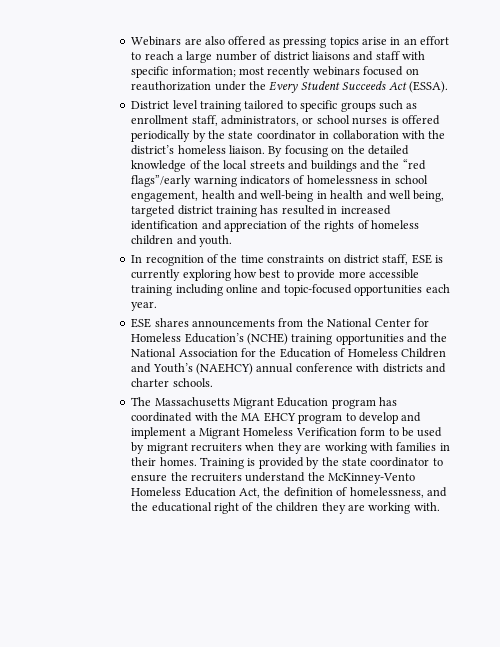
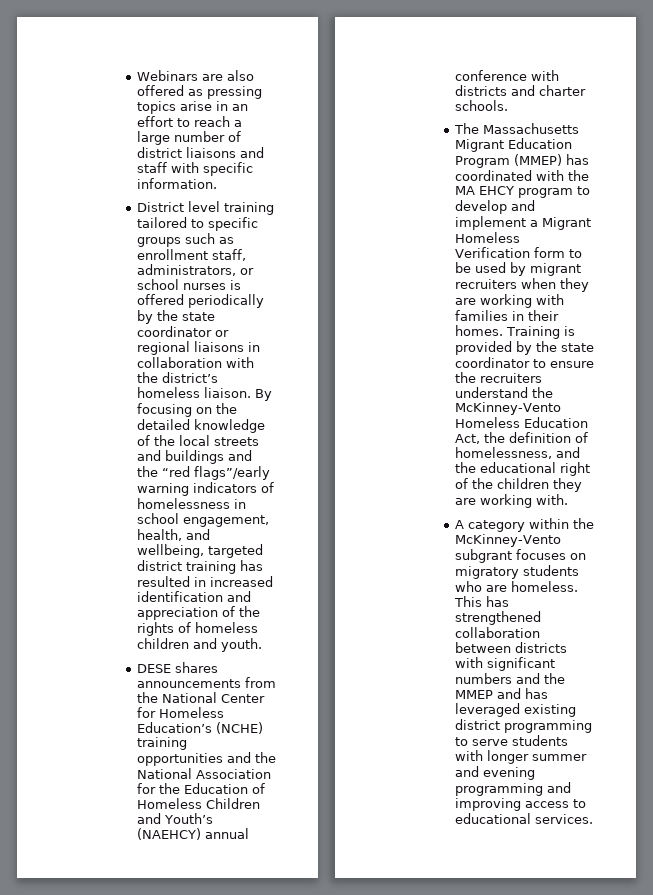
[171,66,419,78] [131,81,448,93] information; most recently webinars focused on reauthorization under the Every Student Succeeds Act (ESSA). -> [137,178,218,189] information.
(316, 135) none -> [215,330,230,337] [137,341,245,355] or regional liaisons
[201,190,445,202] health and well-being in health and well being, -> [137,529,211,541] [137,544,205,558] health, and wellbeing,
[131,254,444,266] [131,269,419,281] [131,284,450,296] [131,301,158,311] [131,318,152,328] In recognition of the time constraints on district staff, ESE is currently exploring how best to provide more accessible training including online and topic-focused opportunities each year. // ESE -> [137,664,172,673] DESE
[331,399,376,409] program -> [455,154,563,168] Program (MMEP)
(440, 506) none -> [455,518,595,532] [455,534,562,547] [455,549,587,563] [455,565,580,579] [455,581,579,592] [454,596,510,607] [455,611,542,625] [455,627,541,638] [455,642,568,653] [455,657,556,671] [455,673,566,684] [455,688,549,699] [455,703,577,717] [455,719,593,733] [455,735,569,746] [455,750,588,764] [455,766,536,780] [455,782,572,796] [455,798,587,811] [455,813,594,824] // A category within the McKinney-Vento subgrant focuses on migratory students who are homeless. This has strengthened collaboration between districts with significant numbers and the MMEP and has leveraged existing district programming to serve students with longer summer and evening programming and improving access to educational services.

